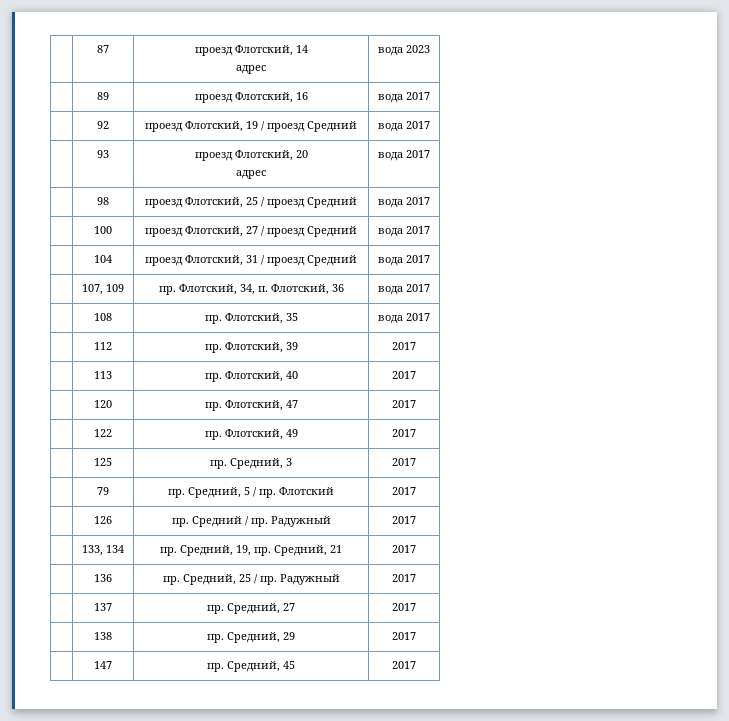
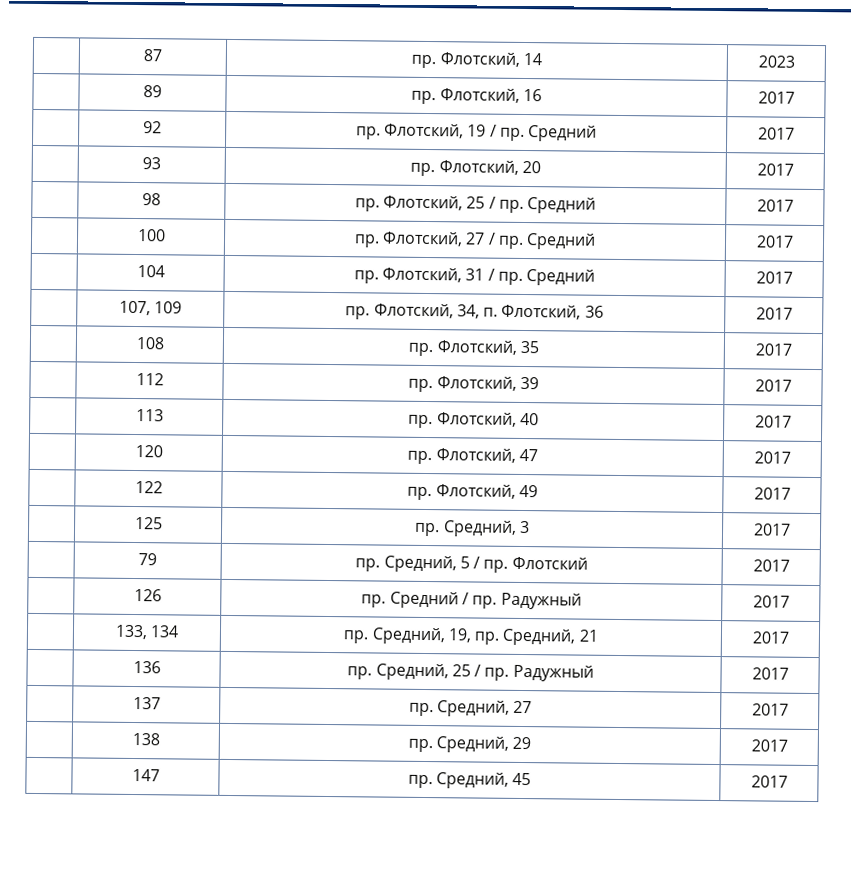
[194,47,233,56] проезд -> [411,54,437,69] пр.
[236,65,266,74] [378,47,404,56] // адрес | вода -> (542, 59) |
[194,94,233,103] проезд -> [411,90,437,105] пр.
[378,94,404,103] вода -> (542, 95) none
[145,123,183,132] проезд -> [355,126,381,140] пр.
[267,121,357,132] [378,123,404,132] проезд Средний | вода -> [499,125,598,142] пр. Средний |
[194,152,233,161] проезд -> [410,162,436,177] пр.
[236,170,266,179] [378,152,404,161] // адрес | вода -> (541, 167) |
[145,199,183,208] проезд -> [354,198,380,212] пр.
[267,197,357,208] [378,199,404,208] проезд Средний | вода -> [498,197,597,214] пр. Средний |
[145,228,183,237] проезд -> [353,234,380,248] пр.
[267,226,357,237] [378,228,404,237] проезд Средний | вода -> [497,233,597,250] пр. Средний |
[145,257,183,266] проезд -> [353,270,379,284] пр.
[267,255,357,266] [378,257,404,266] проезд Средний | вода -> [497,269,596,286] пр. Средний |
[378,286,404,295] вода -> (604, 311) none
[378,315,404,324] вода -> (539, 347) none

